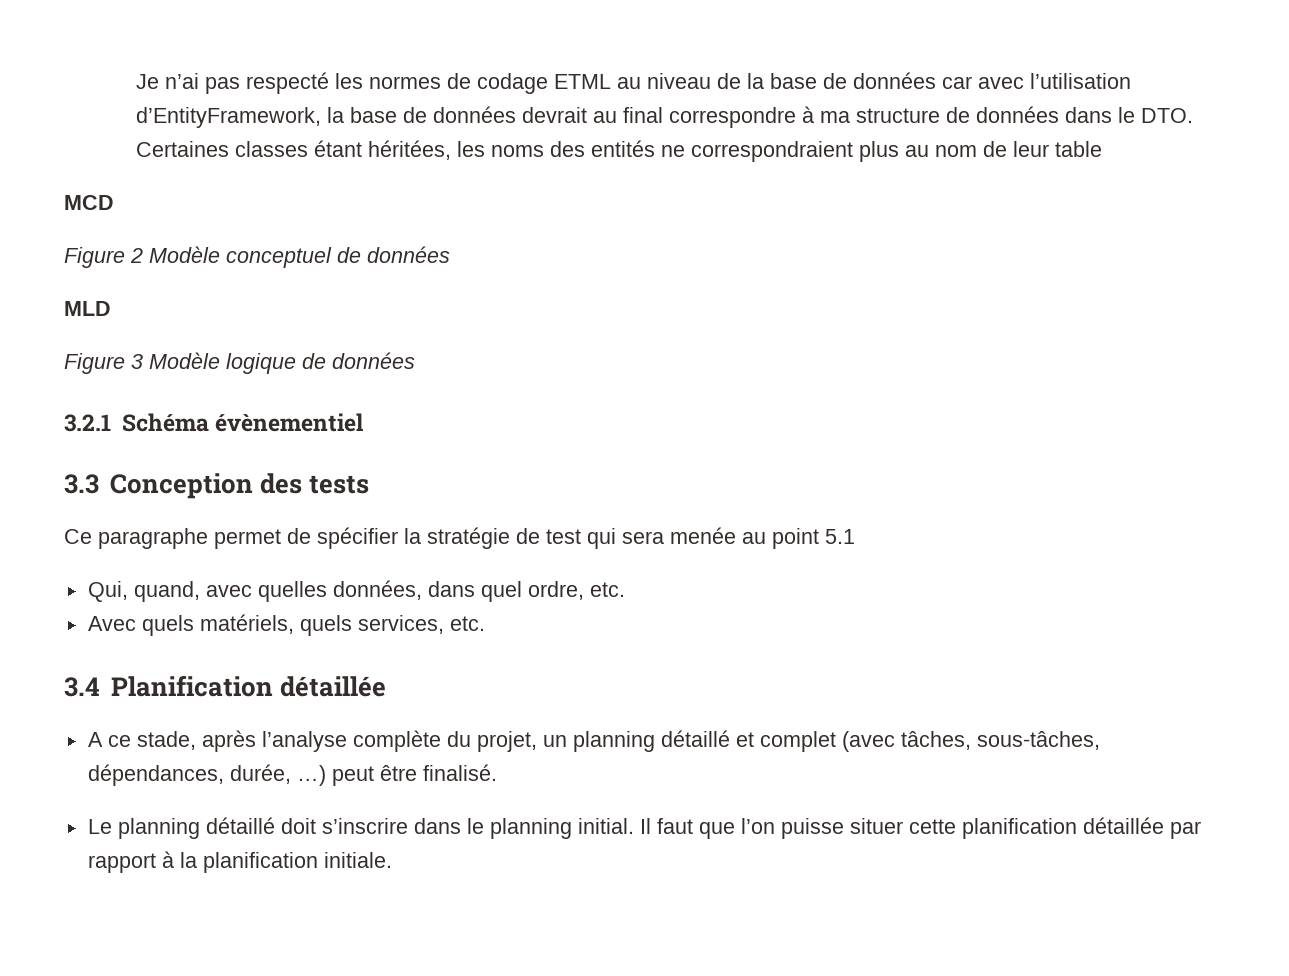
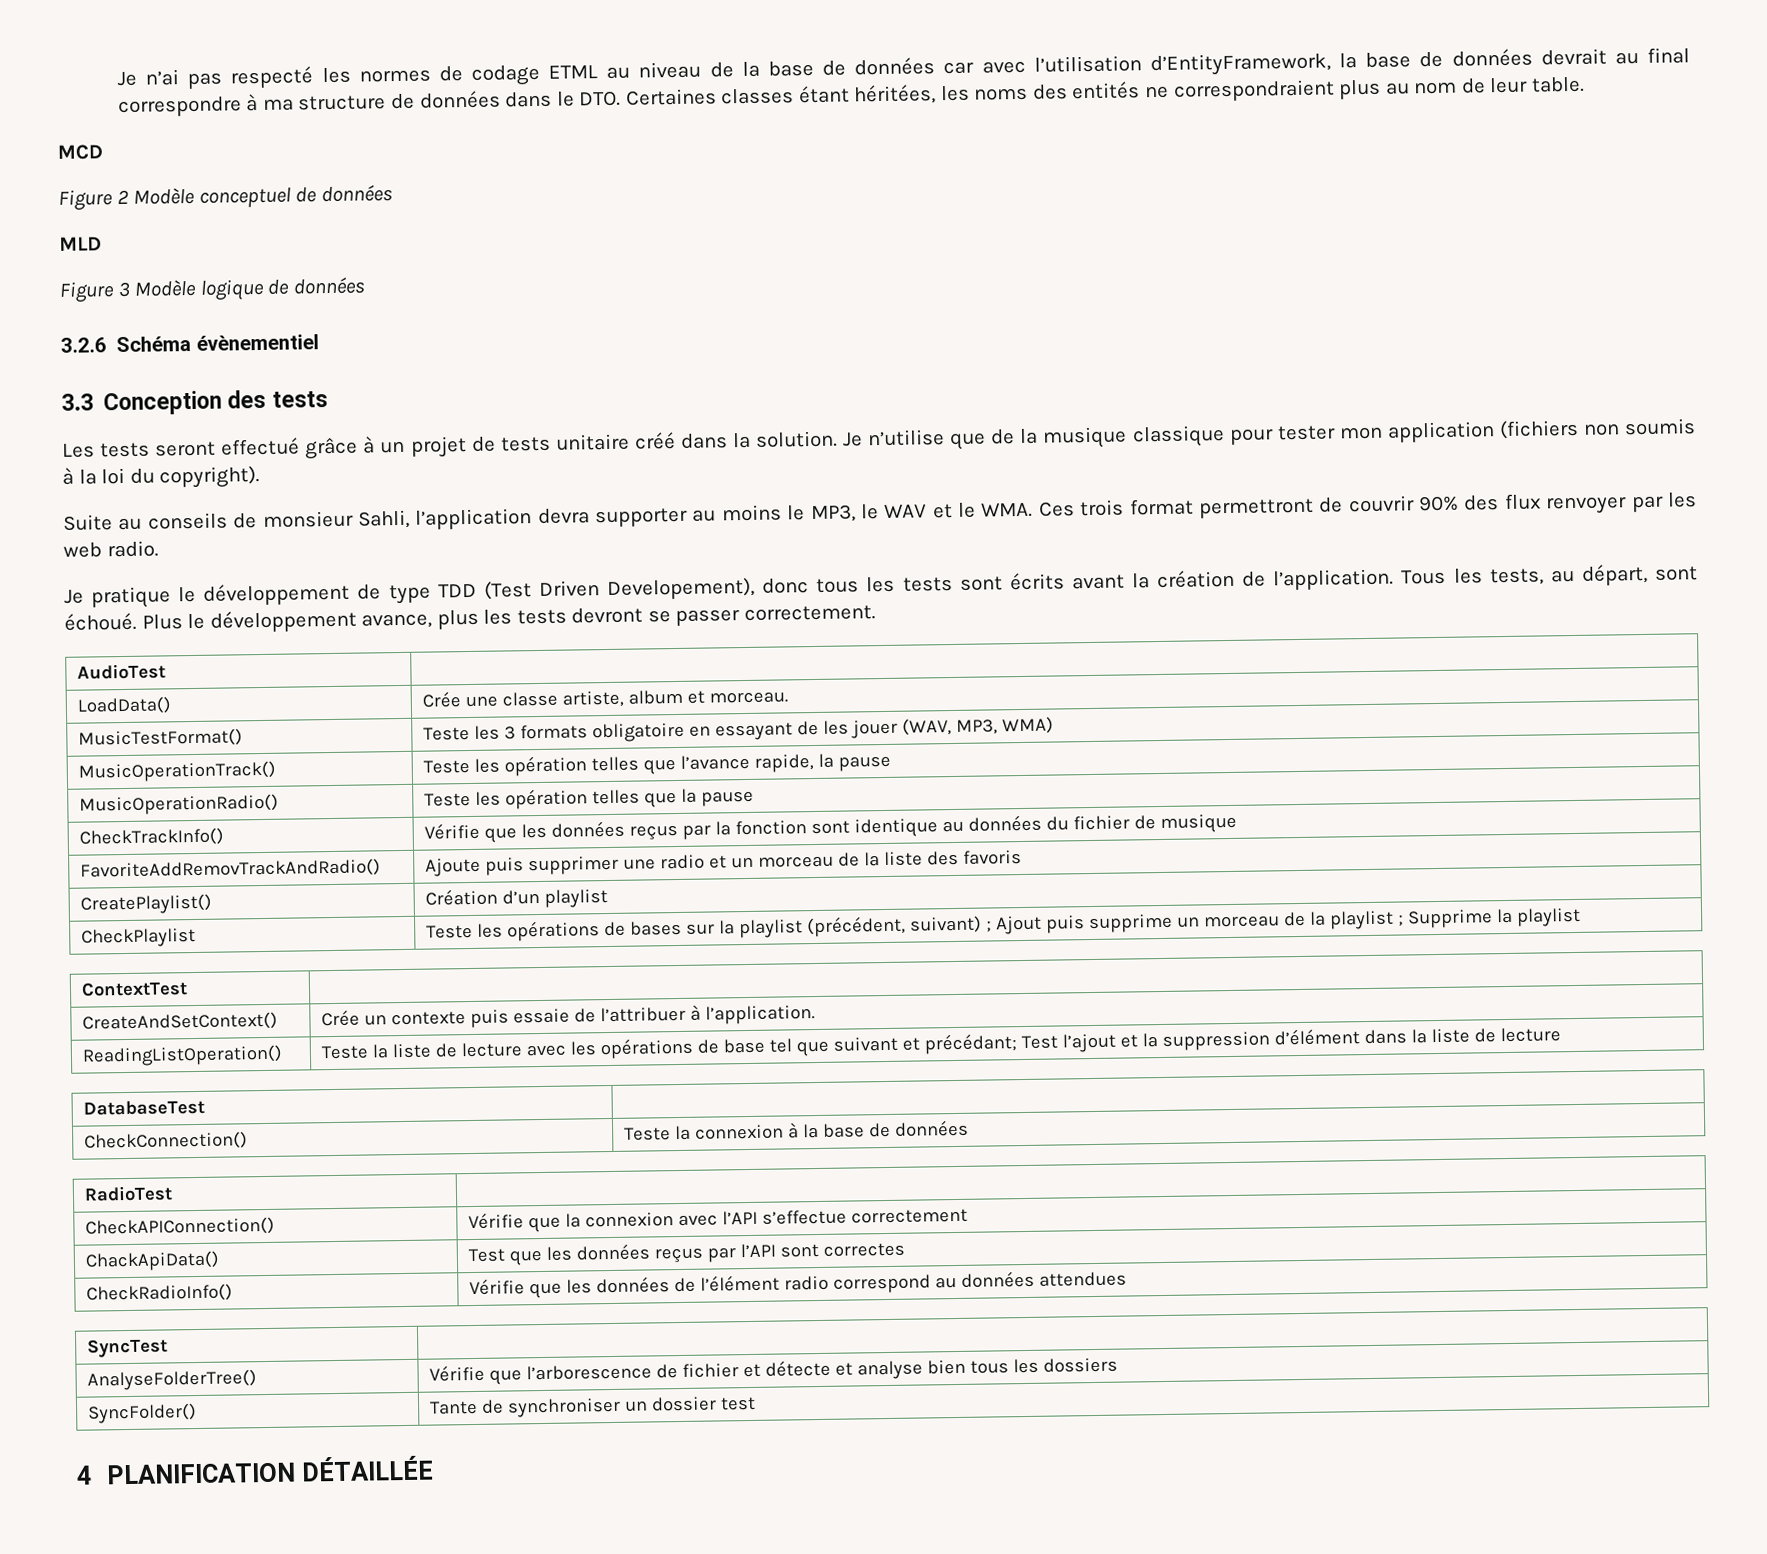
[1054,141,1102,157] table -> [1530,76,1585,93] table.
[64,414,111,432] 3.2.1 -> [60,337,107,353] 3.2.6
[64,527,855,549] [87,580,625,602] [87,614,485,636] [64,675,386,697] [87,730,1100,752] [87,764,497,786] [87,817,1201,839] [87,851,392,873] Ce paragraphe permet de spécifier la stratégie de test qui sera menée au point 5.1 // Qui, quand, avec quelles données, dans quel ordre, etc. // Avec quels matériels, quels services, etc. // 3.4 Planification détaillée // A ce stade, après l’analyse complète du projet, un planning détaillé et complet (avec tâches, sous-tâches, dépendances, durée, …) peut être finalisé. // Le planning détaillé doit s’inscrire dans le planning initial. Il faut que l’on puisse situer cette planification détaillée par rapport à la planification initiale. -> [62,418,1697,460] [62,465,261,489] [63,492,1698,531] [63,540,159,558] [64,563,1698,609] [64,605,876,633] [77,663,167,680] [77,696,173,715] [422,689,789,708] [78,728,244,748] [423,716,1055,743] [78,760,277,783] [423,753,892,777] [79,793,280,816] [424,788,755,810] [79,827,225,847] [424,813,1237,843] [80,858,382,880] [425,850,1023,877] [80,893,213,915] [425,888,609,908] [81,927,197,948] [426,907,1581,942] [81,981,189,997] [82,1011,279,1032] [321,1004,816,1029] [82,1044,284,1067] [321,1027,1561,1060] [83,1099,206,1116] [84,1131,249,1151] [624,1119,970,1141] [84,1185,174,1202] [85,1216,276,1237] [468,1208,969,1233] [85,1250,221,1272] [468,1242,906,1266] [86,1283,234,1303] [469,1270,1128,1299] [87,1338,169,1358] [87,1369,258,1391] [429,1357,1119,1385] [88,1403,198,1424] [430,1396,757,1418] [76,1455,435,1485] Les tests seront effectué grâce à un projet de tests unitaire créé dans la solution. Je n’utilise que de la musique classique pour tester mon application (fichiers non soumis à la loi du copyright). // Suite au conseils de monsieur Sahli, l’application devra supporter au moins le MP3, le WAV et le WMA. Ces trois format permettront de couvrir 90% des flux renvoyer par les web radio. // Je pratique le développement de type TDD (Test Driven Developement), donc tous les tests sont écrits avant la création de l’application. Tous les tests, au départ, sont échoué. Plus le développement avance, plus les tests devront se passer correctement. // AudioTest | // LoadData() | Crée une classe artiste, album et morceau. // MusicTestFormat() | Teste les 3 formats obligatoire en essayant de les jouer (WAV, MP3, WMA) // MusicOperationTrack() | Teste les opération telles que l’avance rapide, la pause // MusicOperationRadio() | Teste les opération telles que la pause // CheckTrackInfo() | Vérifie que les données reçus par la fonction sont identique au données du fichier de musique // FavoriteAddRemovTrackAndRadio() | Ajoute puis supprimer une radio et un morceau de la liste des favoris // CreatePlaylist() | Création d’un playlist // CheckPlaylist | Teste les opérations de bases sur la playlist (précédent, suivant) ; Ajout puis supprime un morceau de la playlist ; Supprime la playlist // ContextTest | // CreateAndSetContext() | Crée un contexte puis essaie de l’attribuer à l’application. // ReadingListOperation() | Teste la liste de lecture avec les opérations de base tel que suivant et précédant; Test l’ajout et la suppression d’élément dans la liste de lecture // DatabaseTest | // CheckConnection() | Teste la connexion à la base de données // RadioTest | // CheckAPIConnection() | Vérifie que la connexion avec l’API s’effectue correctement // ChackApiData() | Test que les données reçus par l’API sont correctes // CheckRadioInfo() | Vérifie que les données de l’élément radio correspond au données attendues // SyncTest | // AnalyseFolderTree() | Vérifie que l’arborescence de fichier et détecte et analyse bien tous les dossiers // SyncFolder() | Tante de synchroniser un dossier test // 4 PLANIFICATION DÉTAILLÉE

